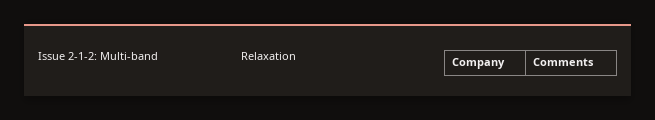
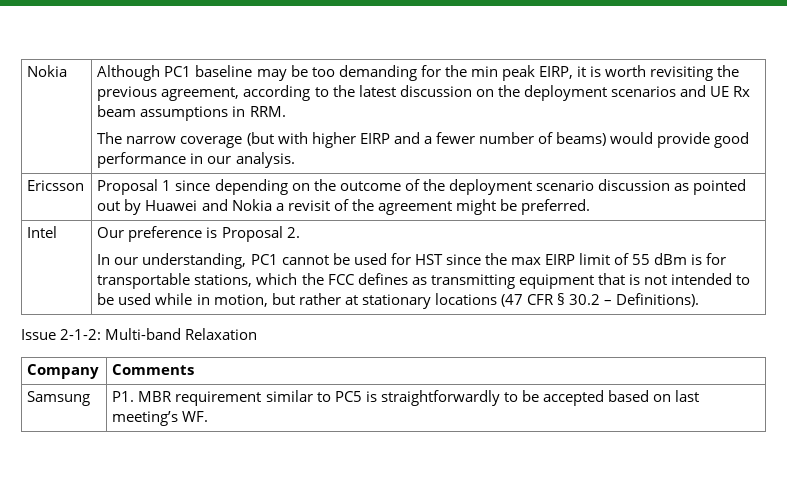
(38, 56) none -> [27,65,68,77] [97,65,740,81] [97,85,751,101] [97,105,286,121] [97,132,750,148] [97,152,295,168] [27,180,85,191] [97,179,747,195] [97,199,590,215] [27,226,58,238] [97,226,300,242] [97,253,727,269] [97,273,751,289] [97,293,700,309] Nokia | Although PC1 baseline may be too demanding for the min peak EIRP, it is worth revisiting the previous agreement, according to the latest discussion on the deployment scenarios and UE Rx beam assumptions in RRM. // The narrow coverage (but with higher EIRP and a fewer number of beams) would provide good performance in our analysis. // Ericsson | Proposal 1 since depending on the outcome of the deployment scenario discussion as pointed out by Huawei and Nokia a revisit of the agreement might be preferred. // Intel | Our preference is Proposal 2. // In our understanding, PC1 cannot be used for HST since the max EIRP limit of 55 dBm is for transportable stations, which the FCC defines as transmitting equipment that is not intended to be used while in motion, but rather at stationary locations (47 CFR § 30.2 – Definitions). //
(594, 62) none -> [27,391,91,406] [112,390,700,406] [112,411,209,426] // Samsung | P1. MBR requirement similar to PC5 is straightforwardly to be accepted based on last meeting’s WF.

